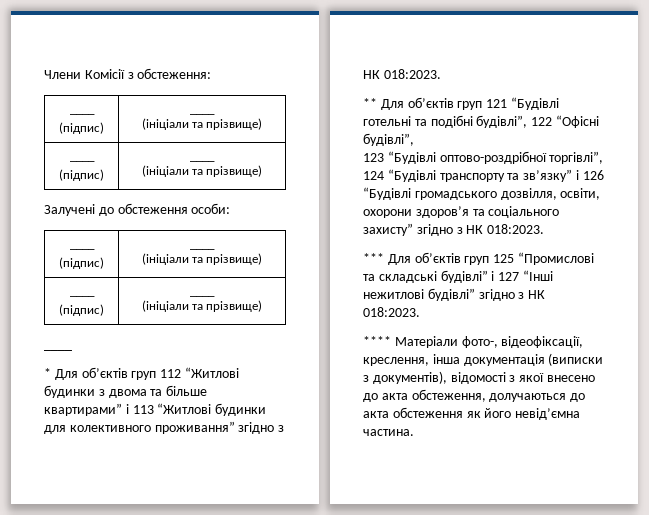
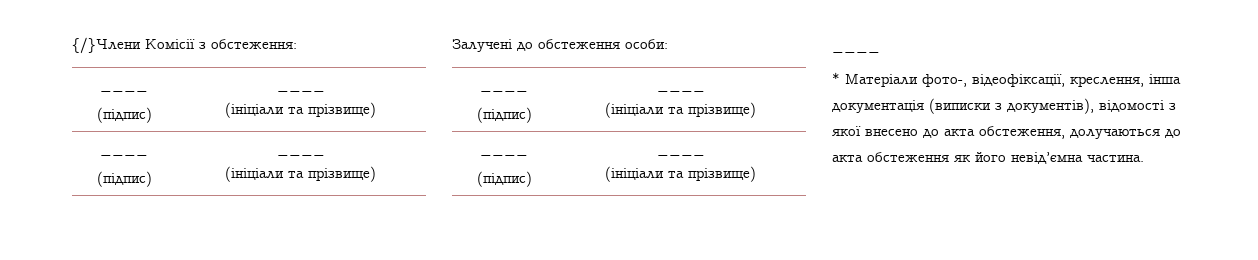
[44,70,81,79] Члени -> [72,37,141,54] {/}Члени
[54,367,239,380] [44,385,208,398] [44,403,267,416] [44,421,285,434] [363,69,441,79] [363,97,559,110] [363,115,599,128] [363,133,414,146] [363,151,604,164] [363,169,604,182] [363,187,601,200] [363,206,560,218] [363,223,545,236] [363,252,594,265] [363,270,553,283] [363,288,546,301] [363,307,420,317] [363,336,391,346] Для об’єктів груп 112 “Житлові будинки з двома та більше квартирами” і 113 “Житлові будинки для колективного проживання” згідно з НК 018:2023. // ** Для об’єктів груп 121 “Будівлі готельні та подібні будівлі”, 122 “Офісні будівлі”, // 123 “Будівлі оптово-роздрібної торгівлі”, 124 “Будівлі транспорту та зв’язку” і 126 “Будівлі громадського дозвілля, освіти, охорони здоров’я та соціального захисту” згідно з НК 018:2023. // *** Для об’єктів груп 125 “Промислові та складські будівлі” і 127 “Інші нежитлові будівлі” згідно з НК 018:2023. // **** -> (840, 78) none

